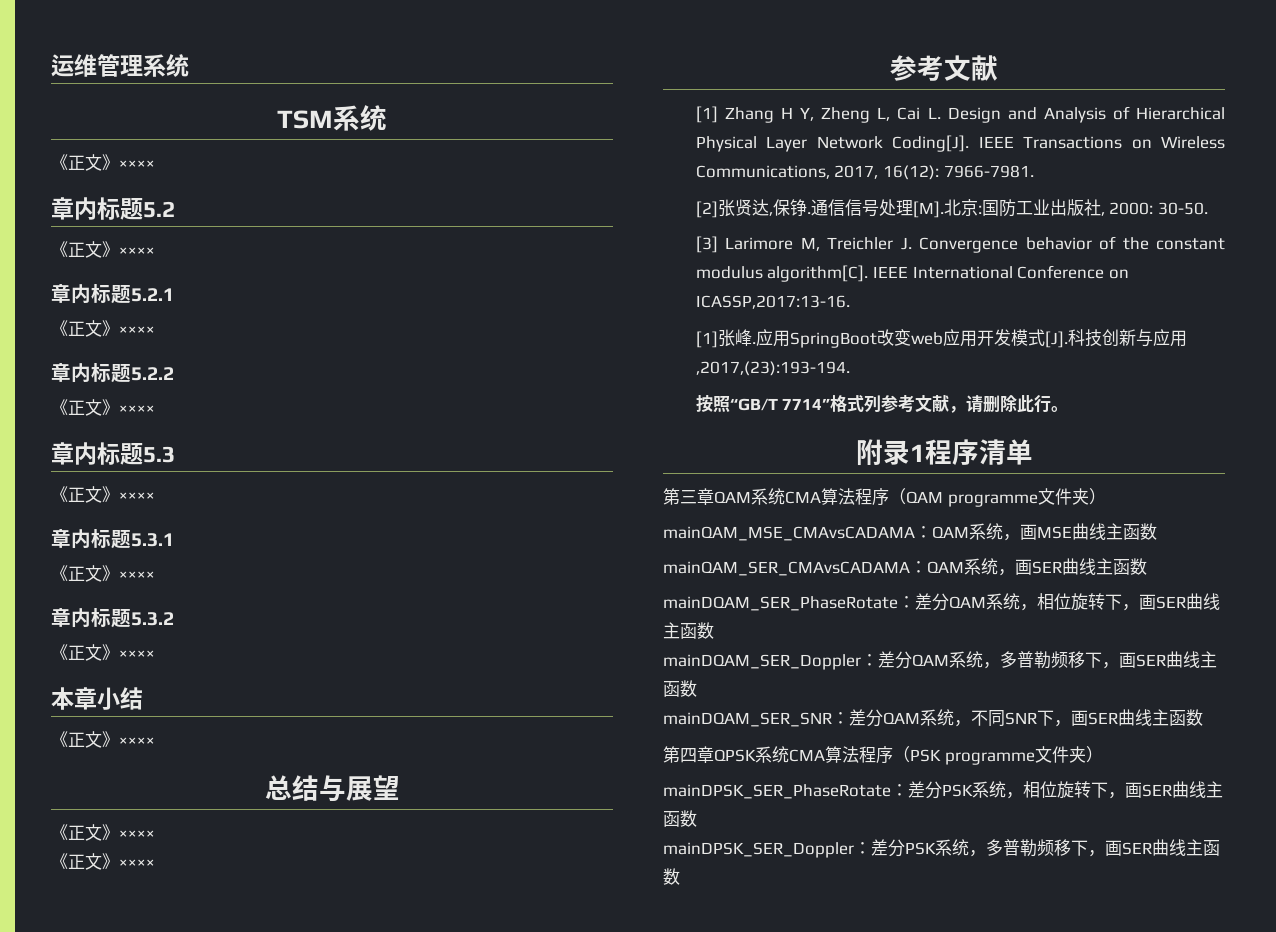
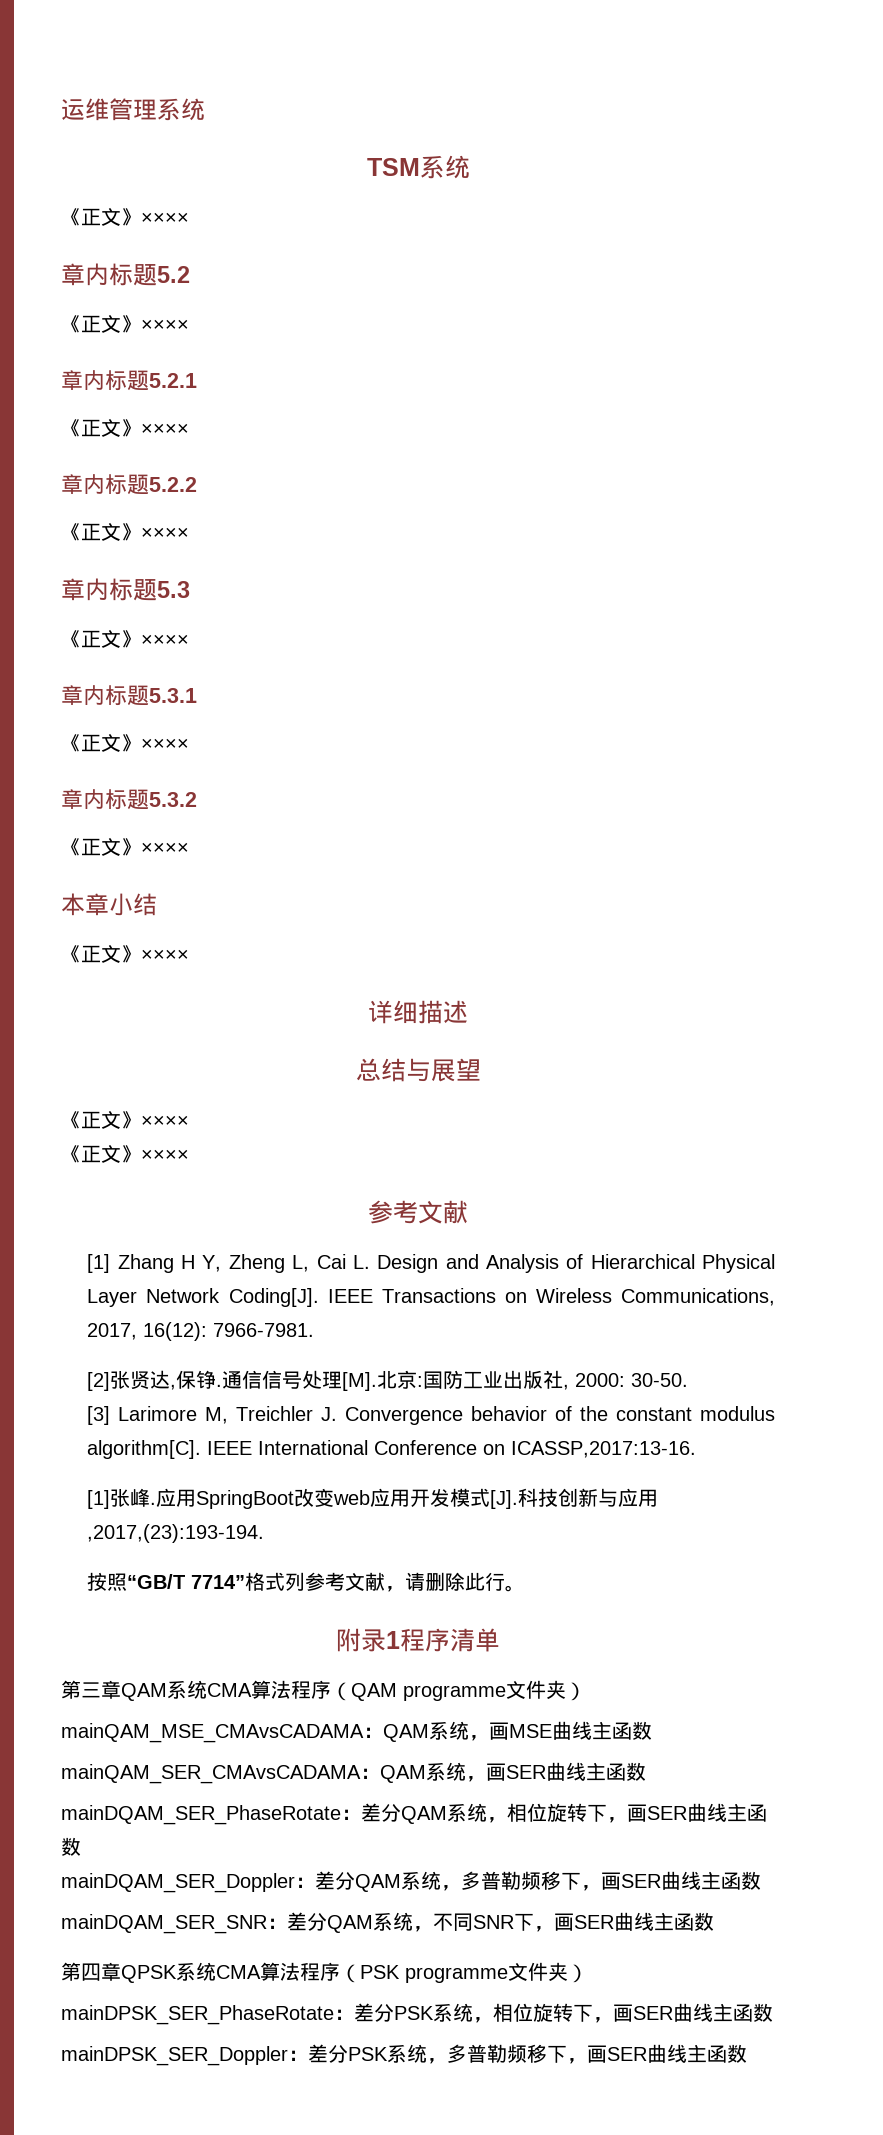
(155, 741) none -> [368,1000,468,1024] // 详细描述

